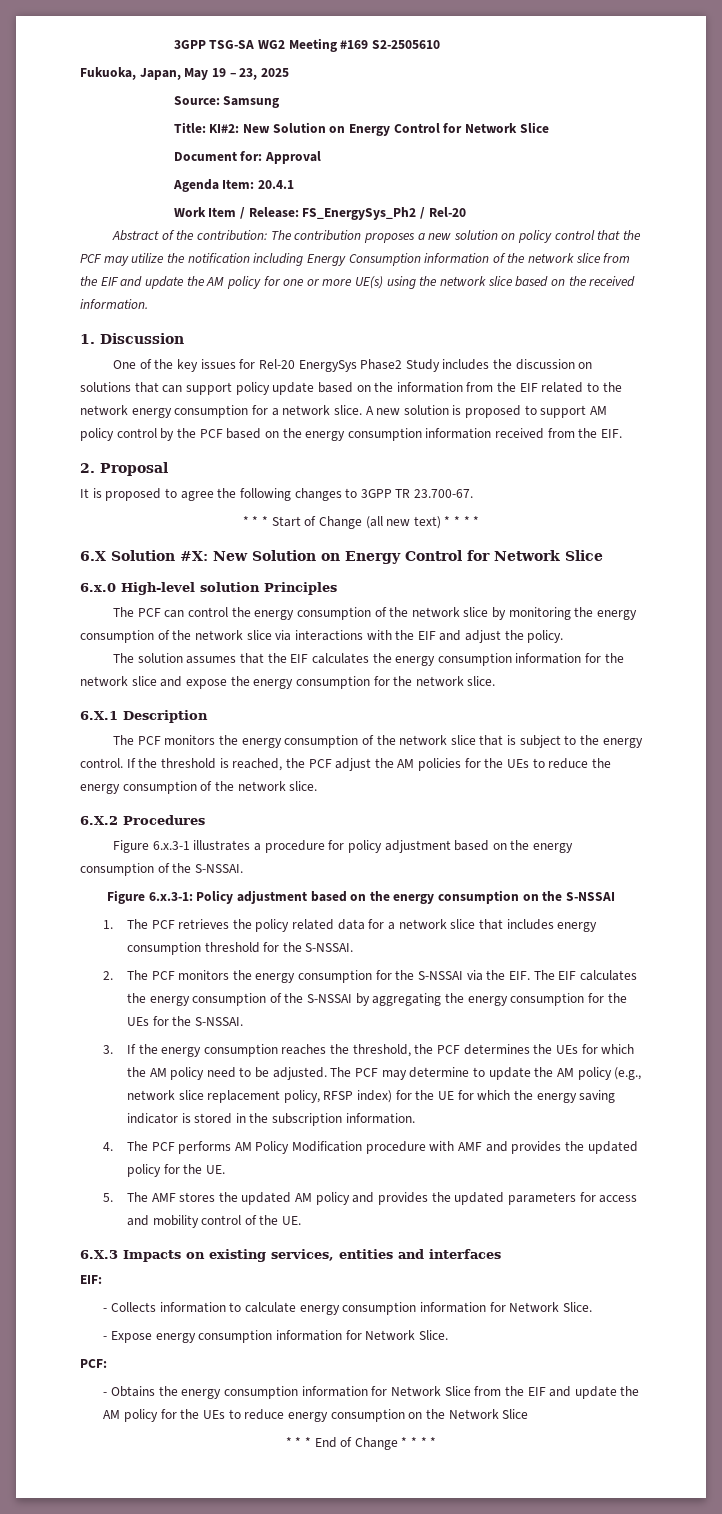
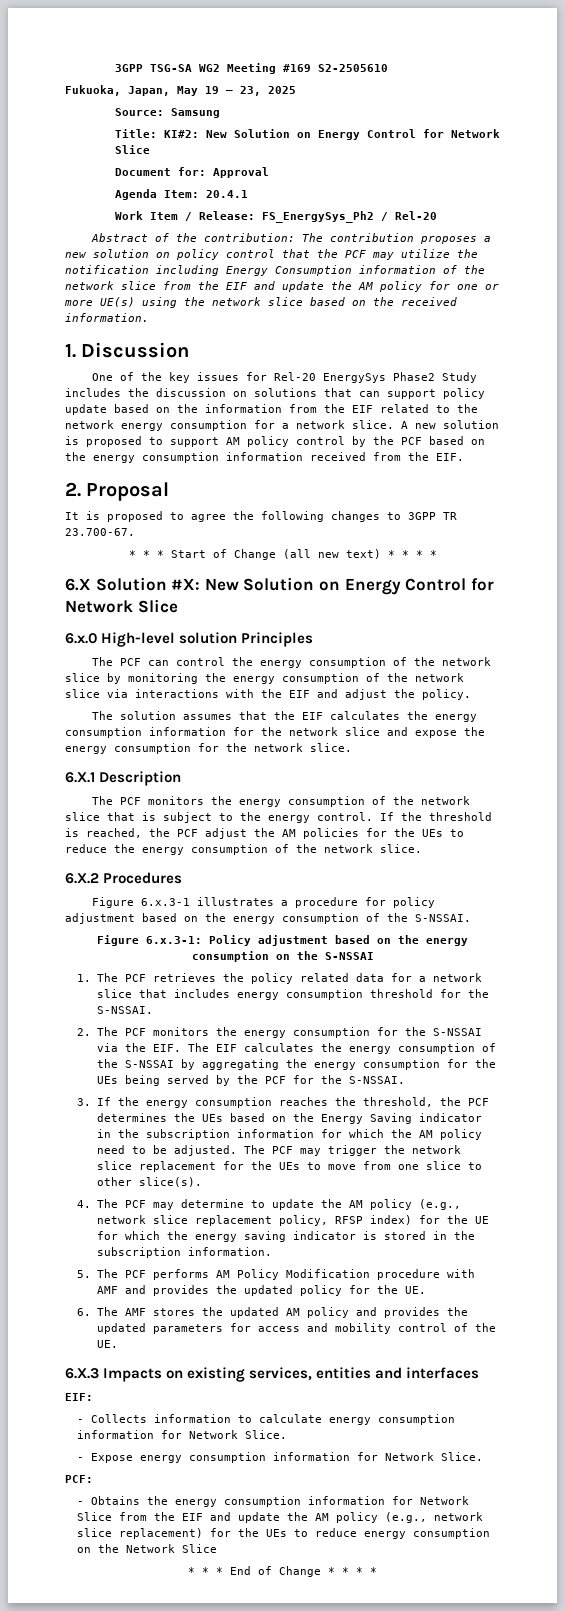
(149, 1021) none -> [124,1075,286,1086] being served by the PCF
(578, 1049) none -> [229,1113,482,1124] [96,1129,314,1140] based on the Energy Saving indicator in the subscription information
(407, 1075) none -> [327,1145,461,1156] [96,1161,482,1172] [96,1177,202,1187] [77,1199,174,1210] trigger the network slice replacement for the UEs to move from one slice to other slice(s). // 4. The PCF may
[103,1142,114,1151] 4. -> [77,1270,92,1278] 5.
[103,1193,114,1202] 5. -> [77,1308,92,1316] 6.
(159, 1415) none -> [385,1512,484,1523] [77,1528,204,1539] (e.g., network slice replacement)

